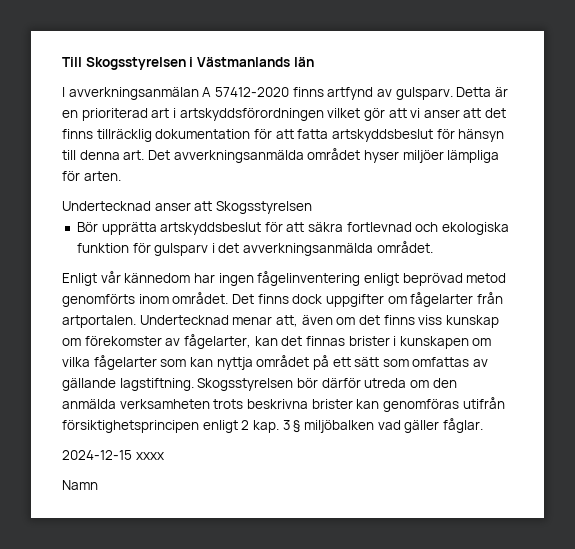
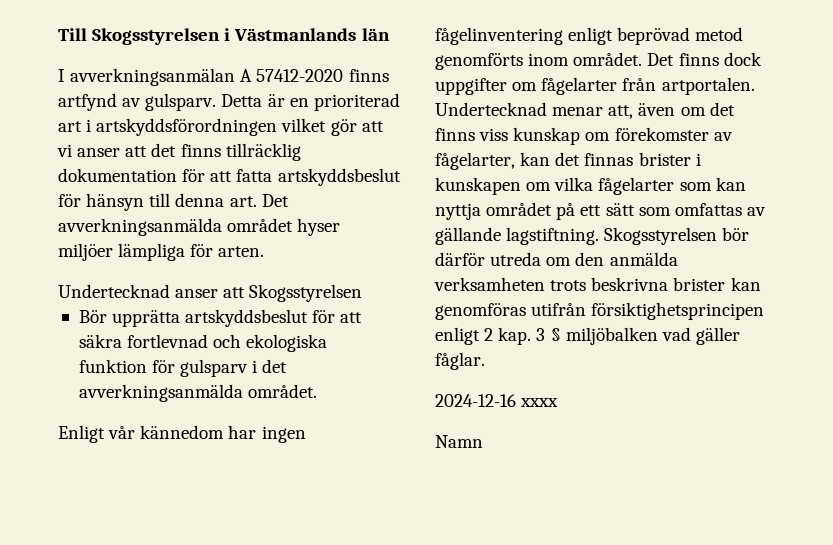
[62,450,132,460] 2024-12-15 -> [435,394,516,407] 2024-12-16

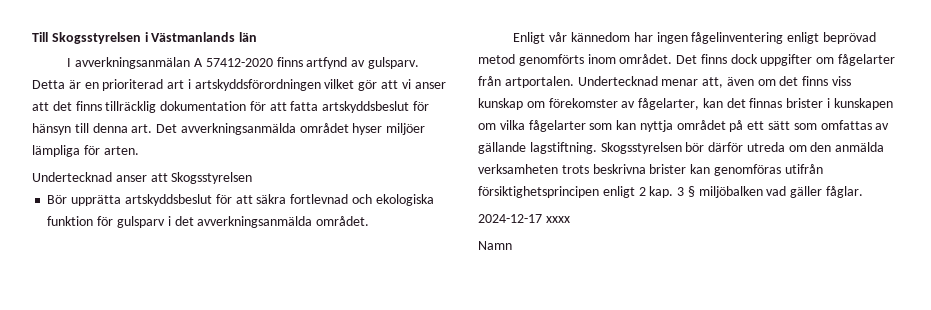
[435,394,516,407] 2024-12-16 -> [478,214,542,223] 2024-12-17

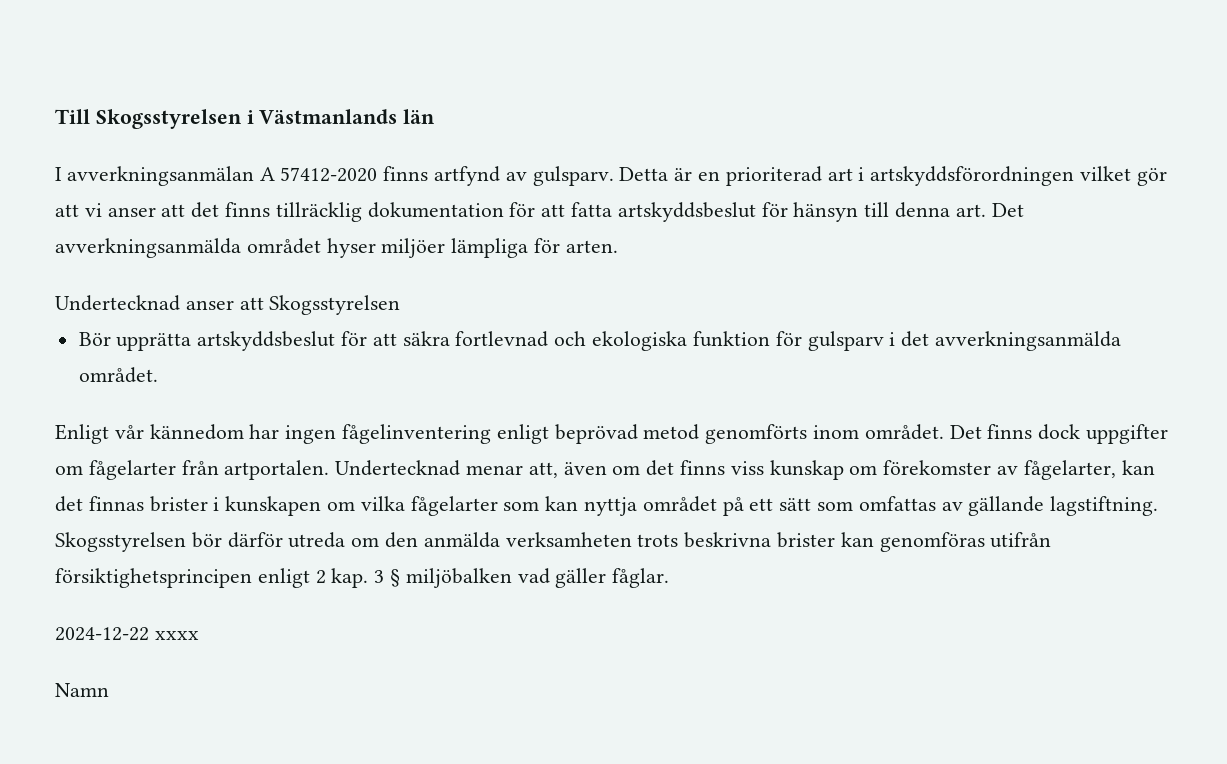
[478,214,542,223] 2024-12-17 -> [55,627,149,641] 2024-12-22

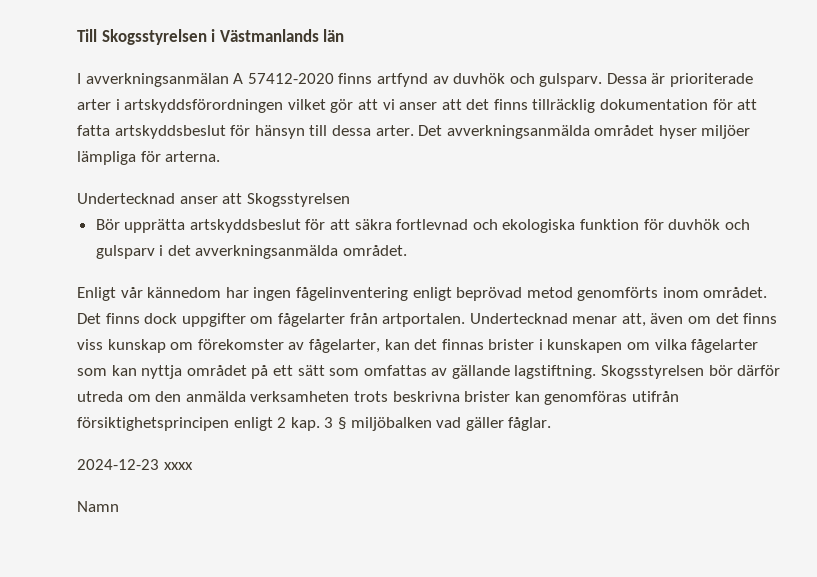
[532,166,853,186] gulsparv. Detta är en prioriterad art -> [453,73,754,87] [77,99,111,110] duvhök och gulsparv. Dessa är prioriterade arter
[895,202,986,218] denna art. -> [331,125,414,136] dessa arter.
[565,240,618,253] arten. -> [165,151,221,162] arterna.
(802, 338) none -> [668,219,750,230] duvhök och
[55,627,149,641] 2024-12-22 -> [77,459,159,470] 2024-12-23

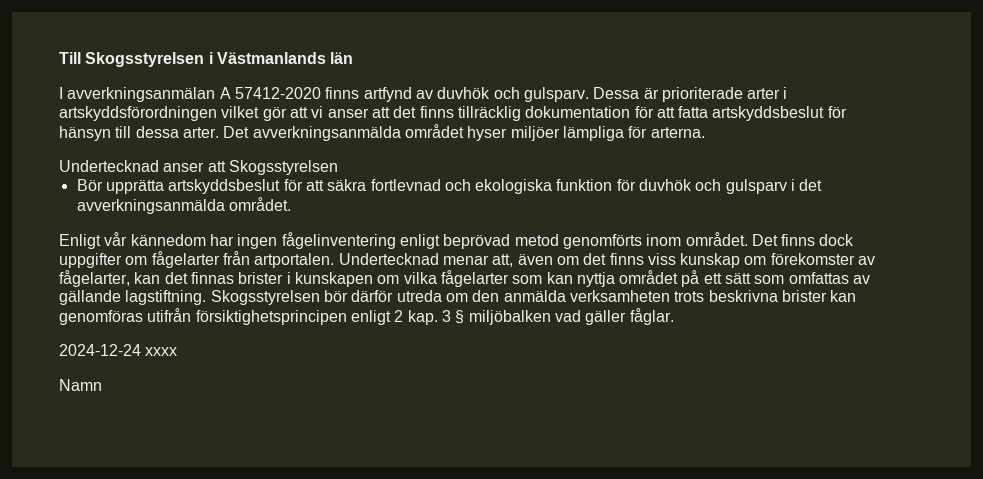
[77,459,159,470] 2024-12-23 -> [59,344,141,356] 2024-12-24

